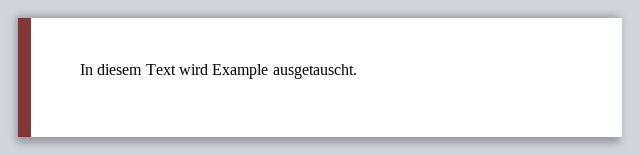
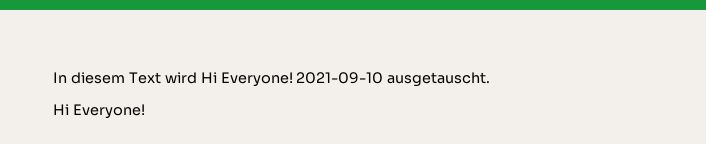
[212,64,269,79] Example -> [200,72,384,87] Hi Everyone! 2021-09-10
(357, 71) none -> [53,104,145,119] // Hi Everyone!

